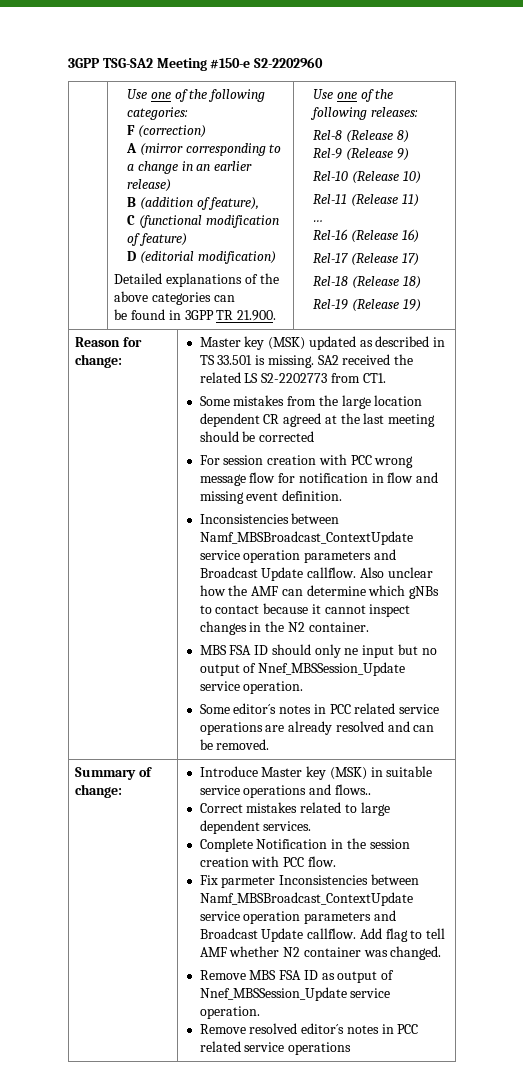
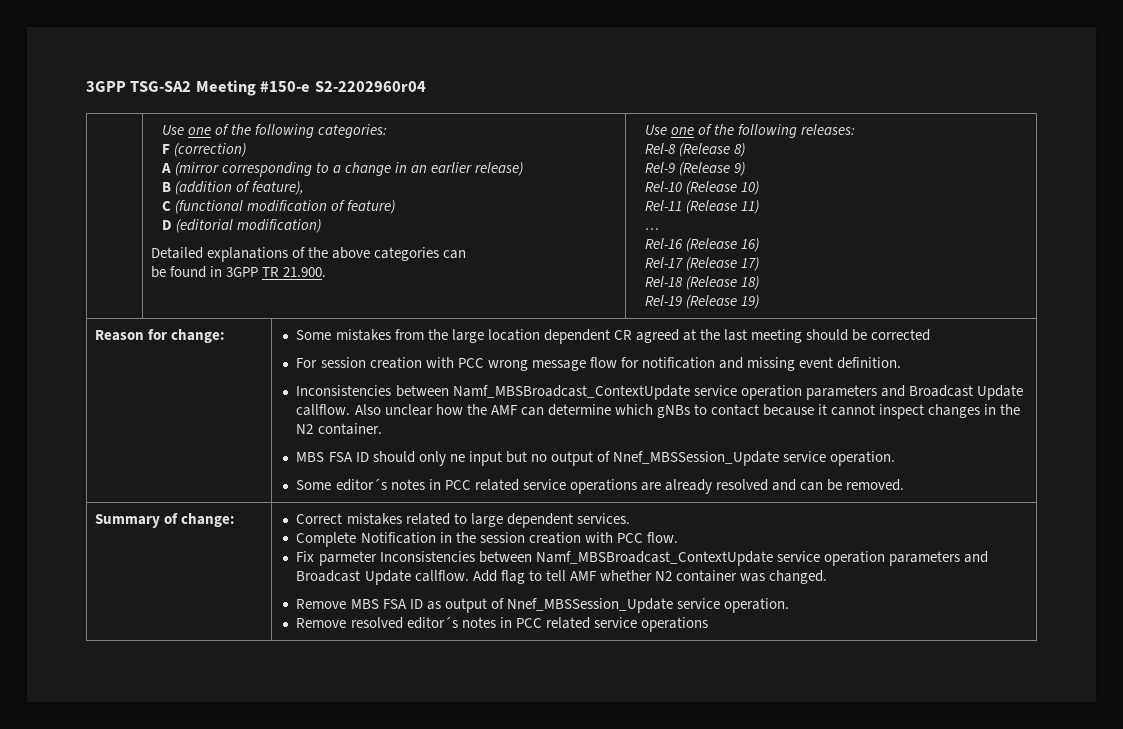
[254,57,324,68] S2-2202960 -> [314,81,426,92] S2-2202960r04
[199,336,446,350] [199,354,414,368] [199,372,386,383] Master key (MSK) updated as described in TS 33.501 is missing. SA2 received the related LS S2-2202773 from CT1. // -> (226, 336) none
[371,472,414,483] in flow -> (715, 363) none
[199,766,433,780] [199,784,371,798] Introduce Master key (MSK) in suitable service operations and flows.. // -> (236, 520) none

